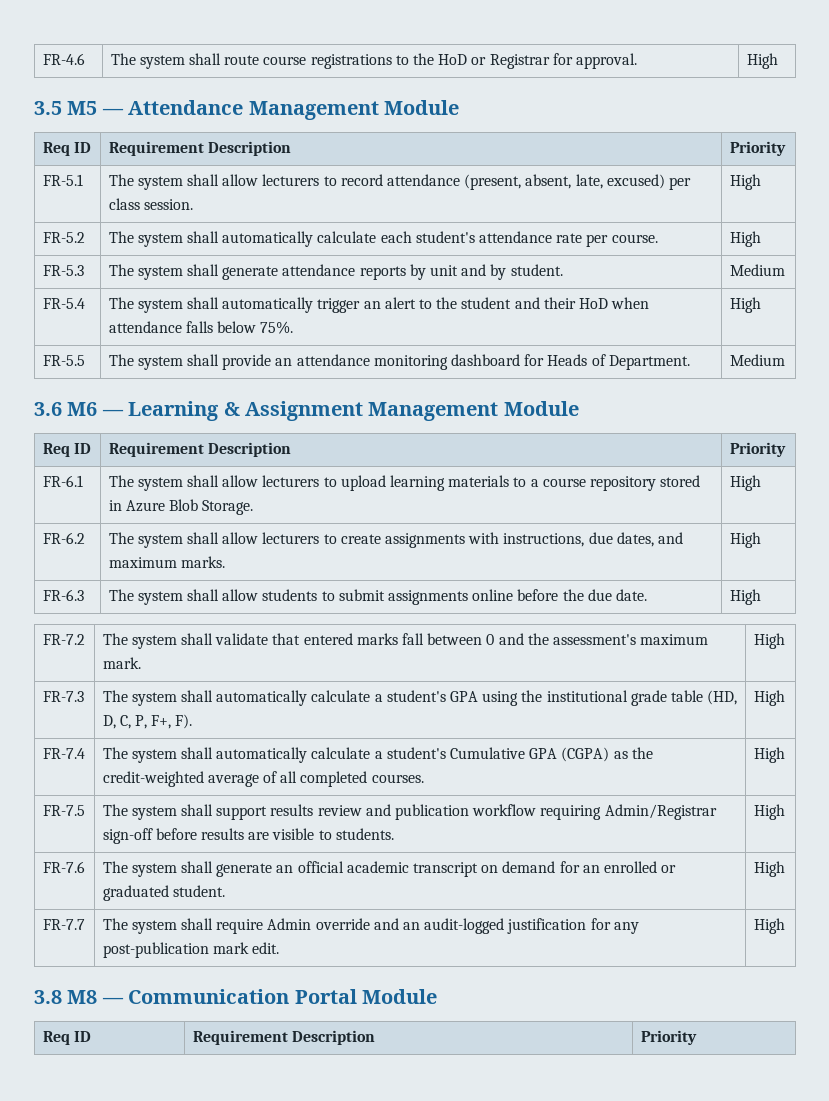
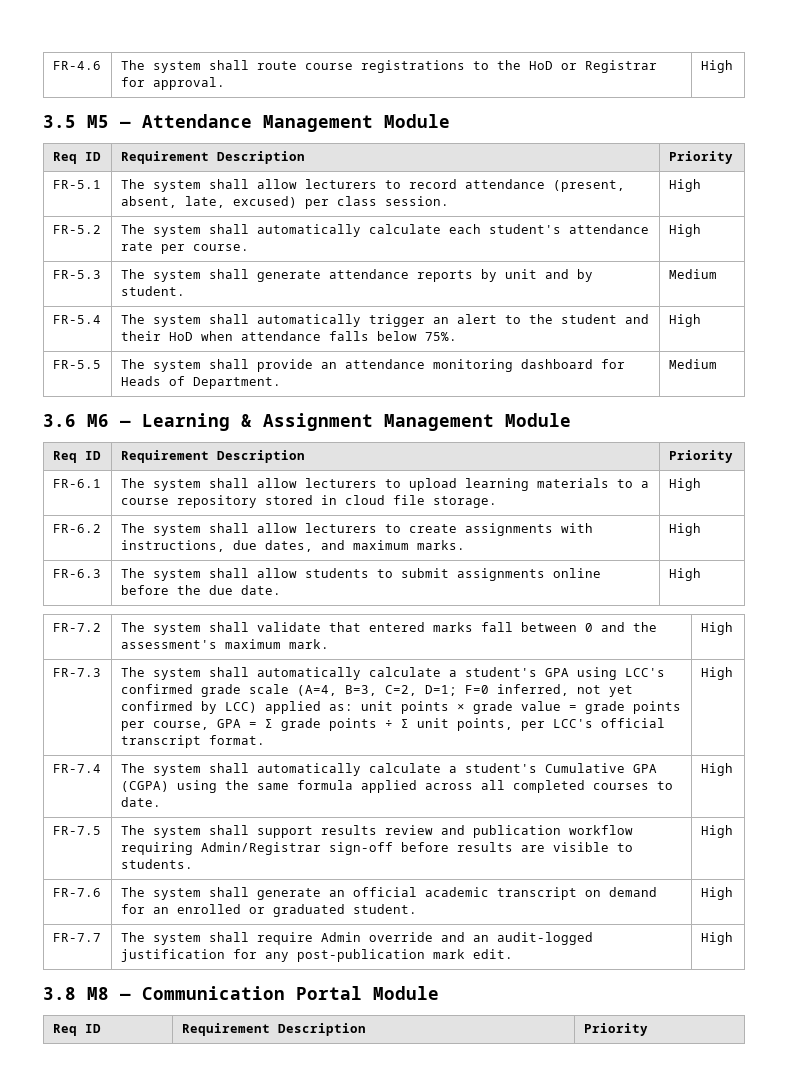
[125,499,254,515] Azure Blob Storage. -> [344,495,497,508] cloud file storage.
[521,690,738,706] [102,714,193,729] the institutional grade table (HD, D, C, P, F+, F). -> [624,668,665,677] [120,684,633,697] [120,701,681,714] [120,718,665,731] [120,735,265,748] LCC's confirmed grade scale (A=4, B=3, C=2, D=1; F=0 inferred, not yet confirmed by LCC) applied as: unit points × grade value = grade points per course, GPA = Σ grade points ÷ Σ unit points, per LCC's official transcript format.
[613,747,653,759] [102,771,424,787] as the credit-weighted average of all completed courses. -> [176,780,673,793] [120,797,161,807] using the same formula applied across all completed courses to date.

